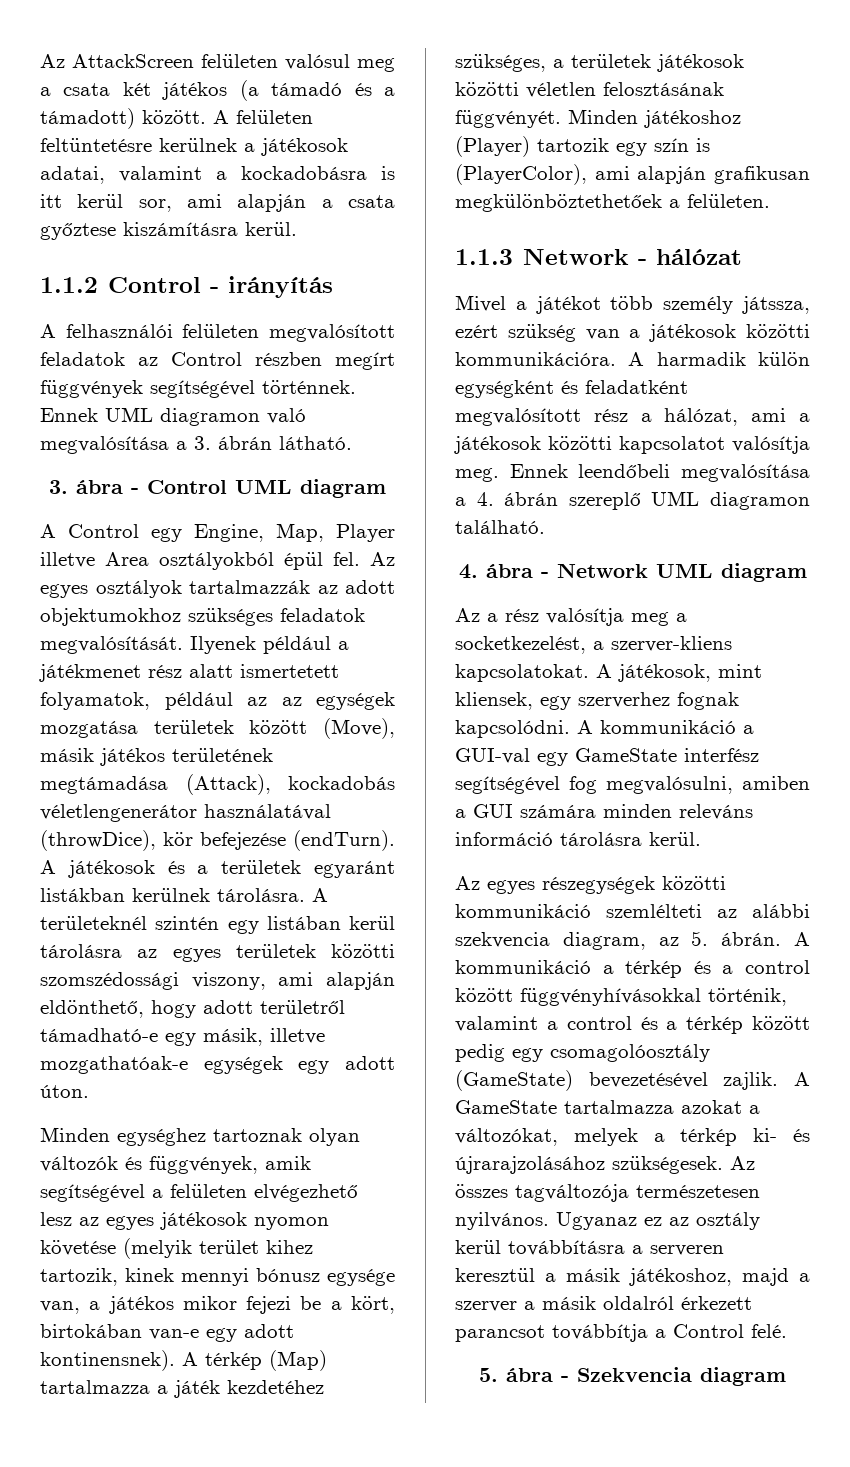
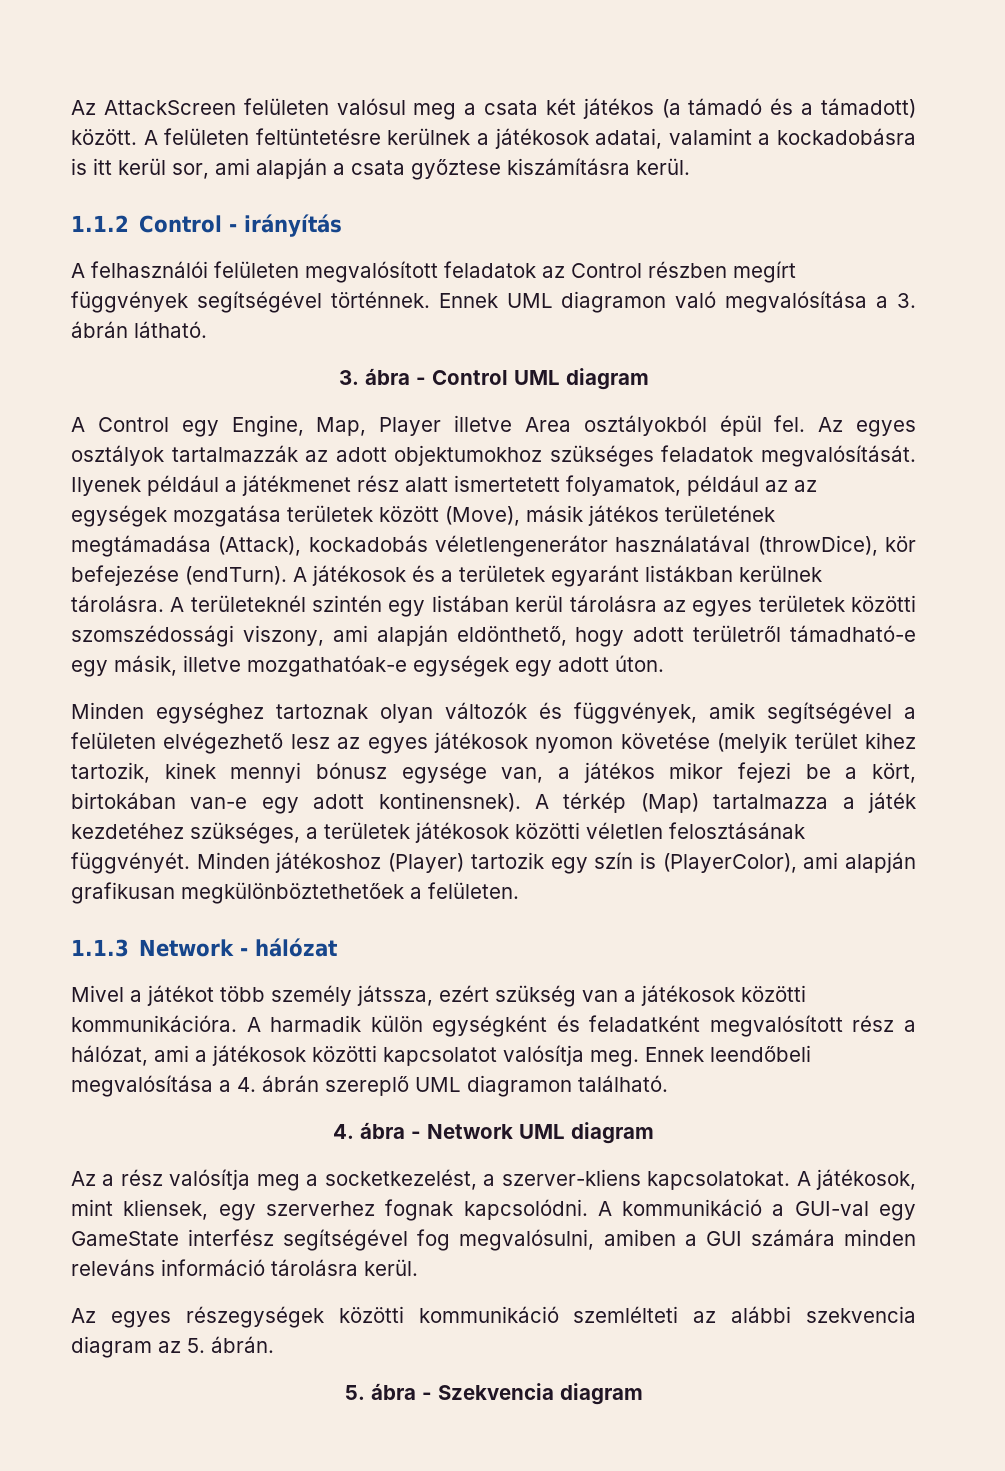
[562,932,646,950] diagram, -> [71,1336,152,1358] diagram
[794,932,810,946] [455,960,810,978] [455,988,787,1006] [455,1016,810,1034] [455,1044,710,1062] [455,1070,810,1091] [455,1100,760,1114] [455,1128,810,1146] [455,1156,755,1174] [455,1184,760,1202] [455,1212,760,1230] [455,1240,724,1256] [455,1268,810,1286] [455,1296,752,1312] [455,1324,787,1342] A kommunikáció a térkép és a control között függvényhívásokkal történik, valamint a control és a térkép között pedig egy csomagolóosztály (GameState) bevezetésével zajlik. A GameState tartalmazza azokat a változókat, melyek a térkép ki- és újrarajzolásához szükségesek. Az összes tagváltozója természetesen nyilvános. Ugyanaz ez az osztály kerül továbbításra a serveren keresztül a másik játékoshoz, majd a szerver a másik oldalról érkezett parancsot továbbítja a Control felé. -> (274, 1344) none

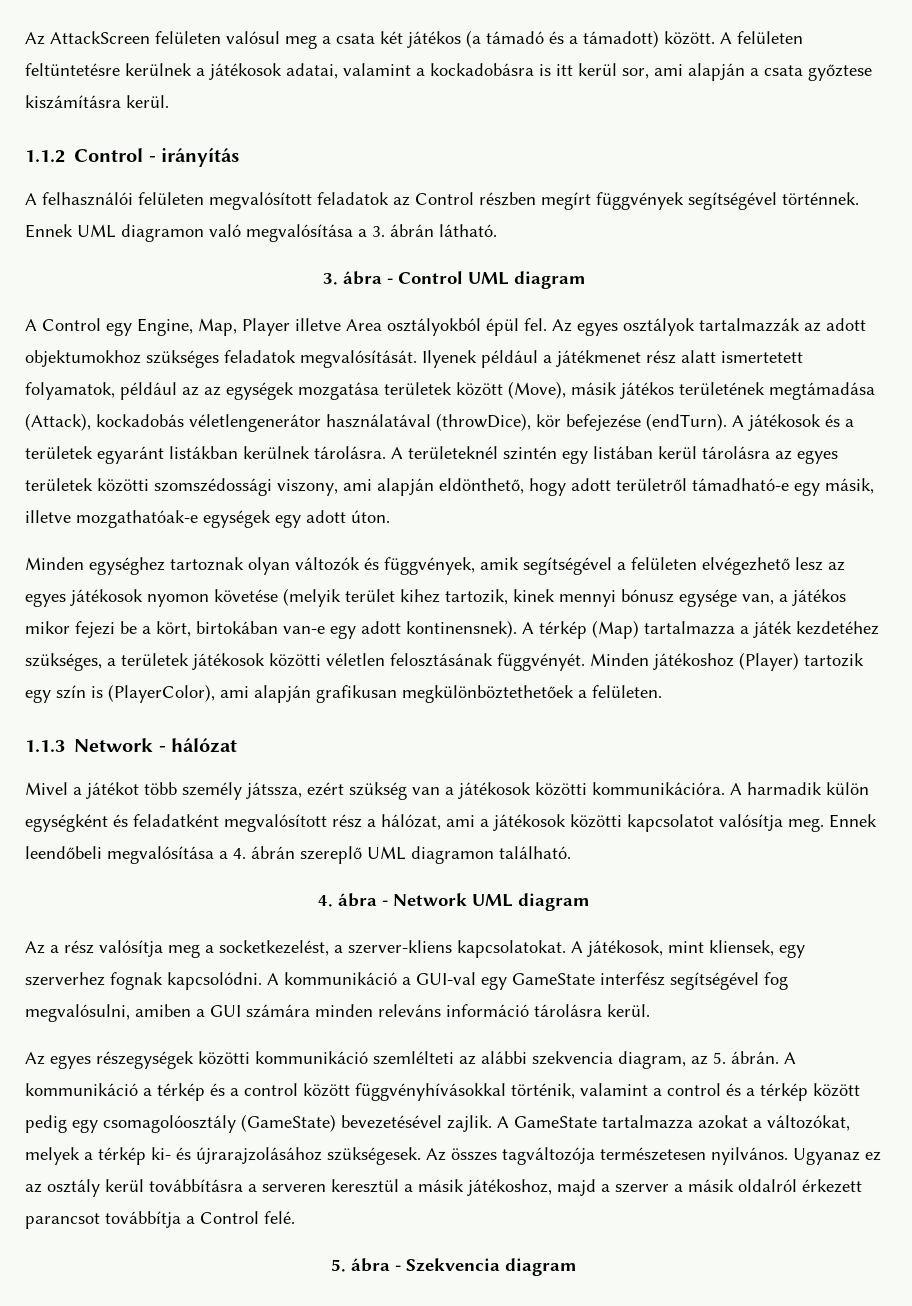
[71,1336,152,1358] diagram -> [618,1051,686,1069] diagram,
(274, 1344) none -> [784,1052,796,1064] [25,1083,860,1101] [25,1114,850,1133] [25,1147,881,1165] [25,1179,862,1197] [25,1211,295,1229] A kommunikáció a térkép és a control között függvényhívásokkal történik, valamint a control és a térkép között pedig egy csomagolóosztály (GameState) bevezetésével zajlik. A GameState tartalmazza azokat a változókat, melyek a térkép ki- és újrarajzolásához szükségesek. Az összes tagváltozója természetesen nyilvános. Ugyanaz ez az osztály kerül továbbításra a serveren keresztül a másik játékoshoz, majd a szerver a másik oldalról érkezett parancsot továbbítja a Control felé.

